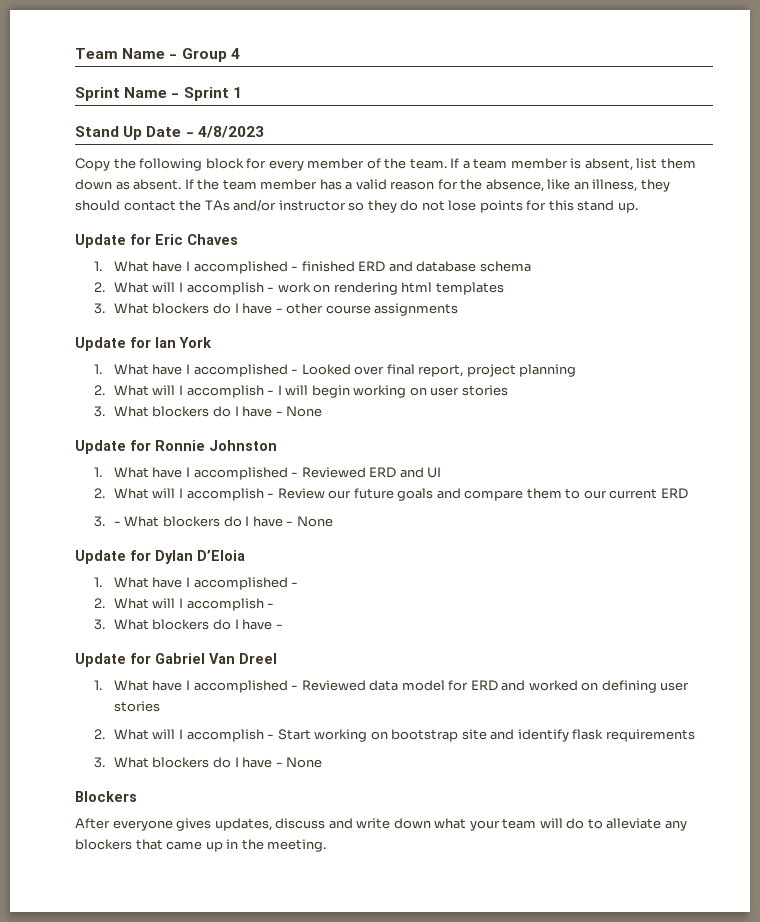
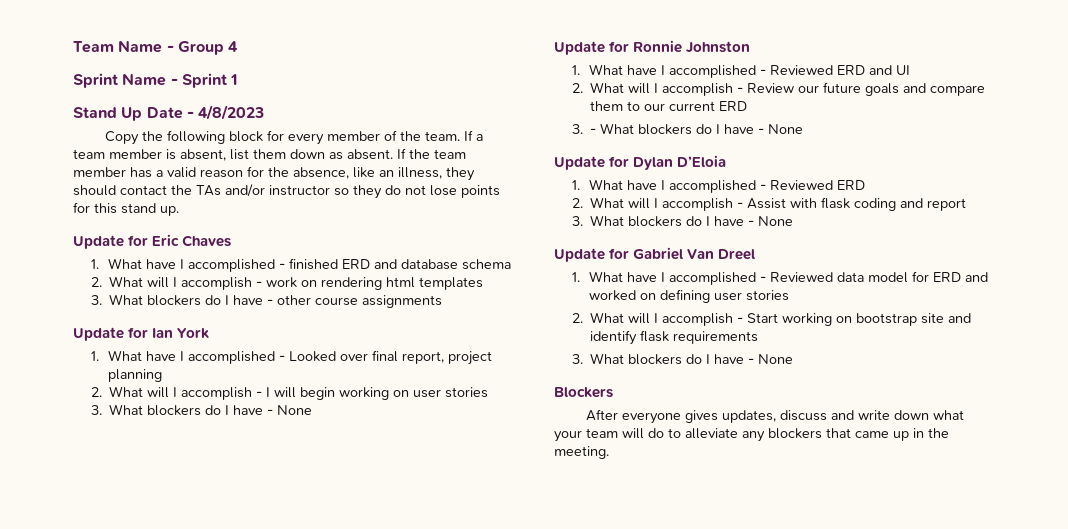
[94,598,275,611] [94,619,283,630] // 2. What will I accomplish - // 3. What blockers do I have - -> [770,180,866,190] [571,197,966,211] [571,215,793,227] Reviewed ERD // 2. What will I accomplish - Assist with flask coding and report // 3. What blockers do I have - None

